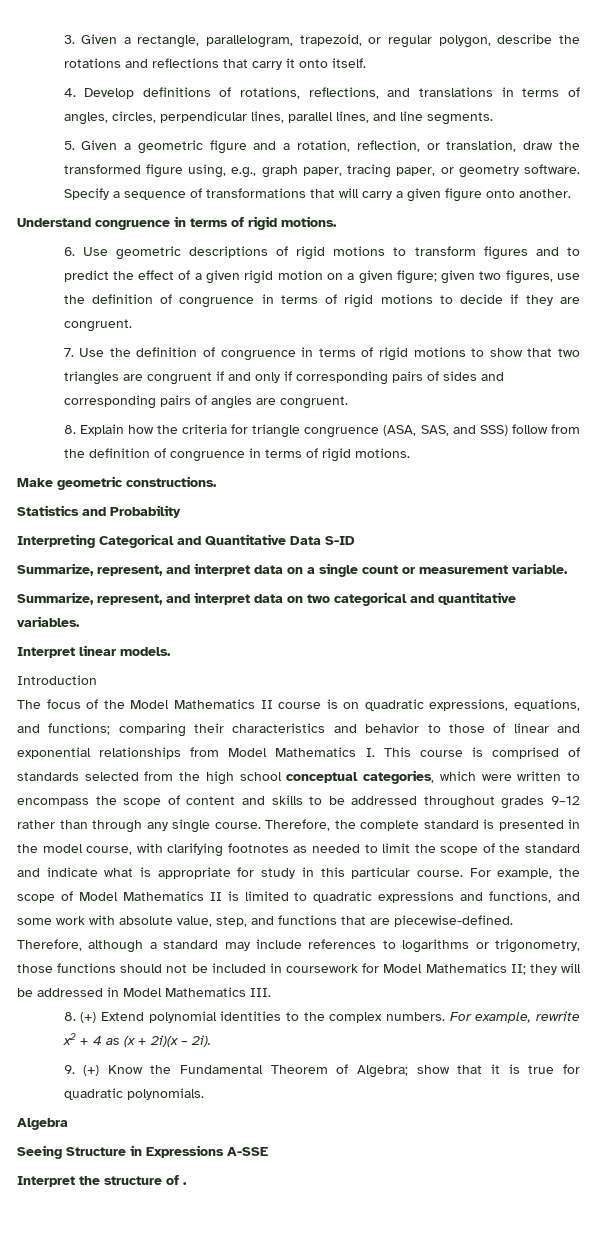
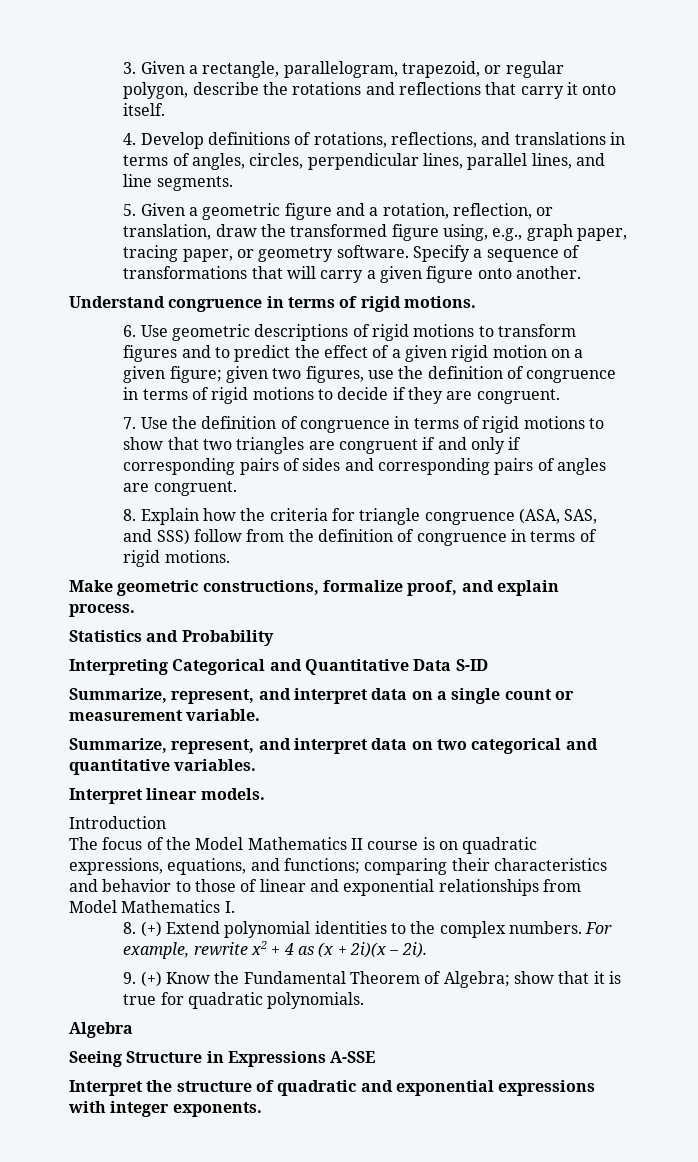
[126,476,217,487] constructions. -> [202,580,559,596] [69,604,135,617] constructions, formalize proof, and explain process.
[383,747,581,759] [17,770,581,785] [17,795,580,809] [17,819,580,833] [17,843,580,857] [17,867,580,879] [17,891,581,903] [17,915,513,927] [17,939,580,953] [17,963,581,975] [17,987,271,997] This course is comprised of standards selected from the high school conceptual categories, which were written to encompass the scope of content and skills to be addressed throughout grades 9–12 rather than through any single course. Therefore, the complete standard is presented in the model course, with clarifying footnotes as needed to limit the scope of the standard and indicate what is appropriate for study in this particular course. For example, the scope of Model Mathematics II is limited to quadratic expressions and functions, and some work with absolute value, step, and functions that are piecewise-defined. Therefore, although a standard may include references to logarithms or trigonometry, those functions should not be included in coursework for Model Mathematics II; they will be addressed in Model Mathematics III. -> (235, 907) none
[183,1182,187,1185] . -> [277,1080,596,1096] [68,1101,262,1117] quadratic and exponential expressions with integer exponents.

